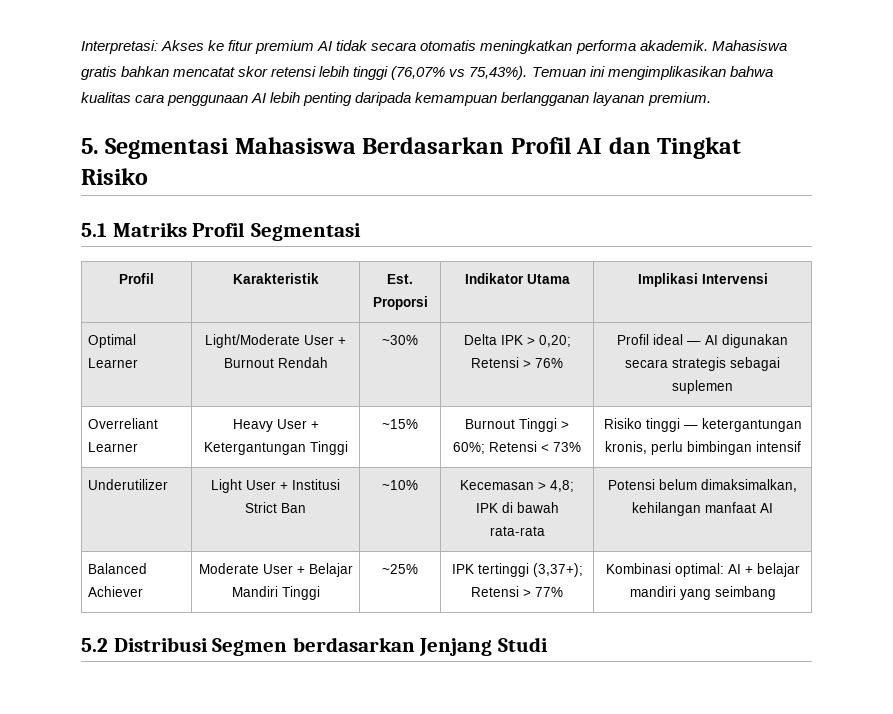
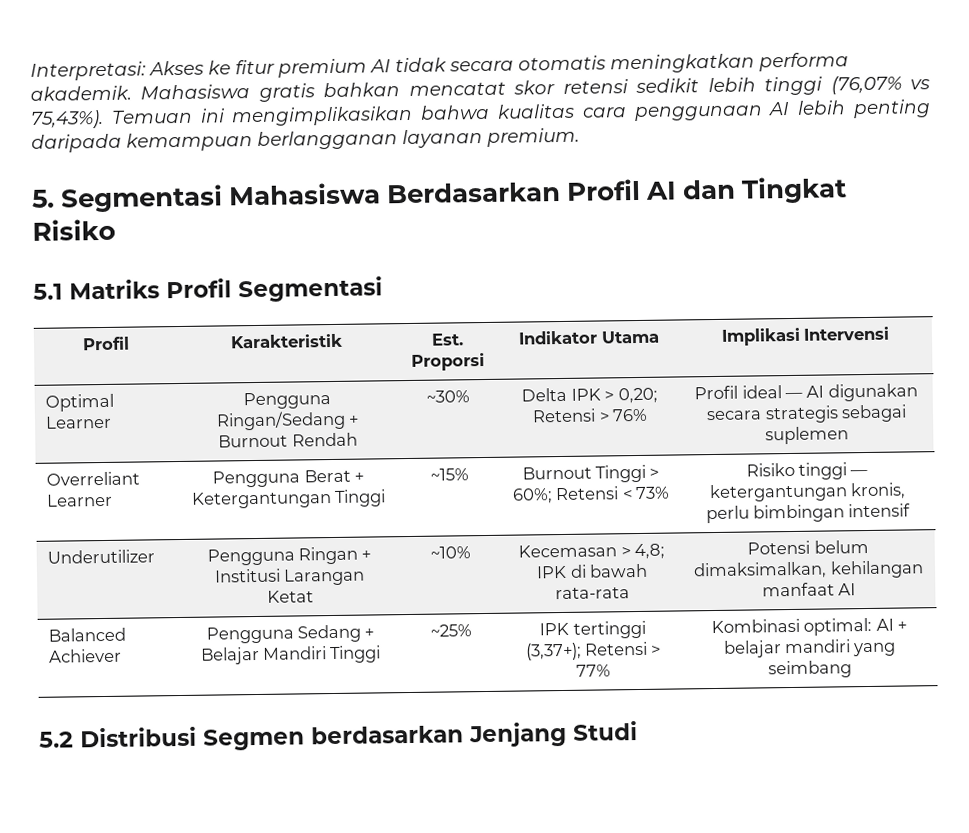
(317, 71) none -> [635,78,700,93] sedikit
[205,334,334,348] Light/Moderate User -> [243,392,331,410] [215,410,346,431] Pengguna Ringan/Sedang
[232,419,307,432] Heavy User -> [212,469,351,488] Pengguna Berat
[211,479,340,493] [245,502,306,513] Light User + Institusi Strict Ban -> [206,546,372,566] [213,568,366,586] [266,590,314,603] Pengguna Ringan + Institusi Larangan Ketat
[198,563,293,574] Moderate User -> [205,624,361,644] Pengguna Sedang

